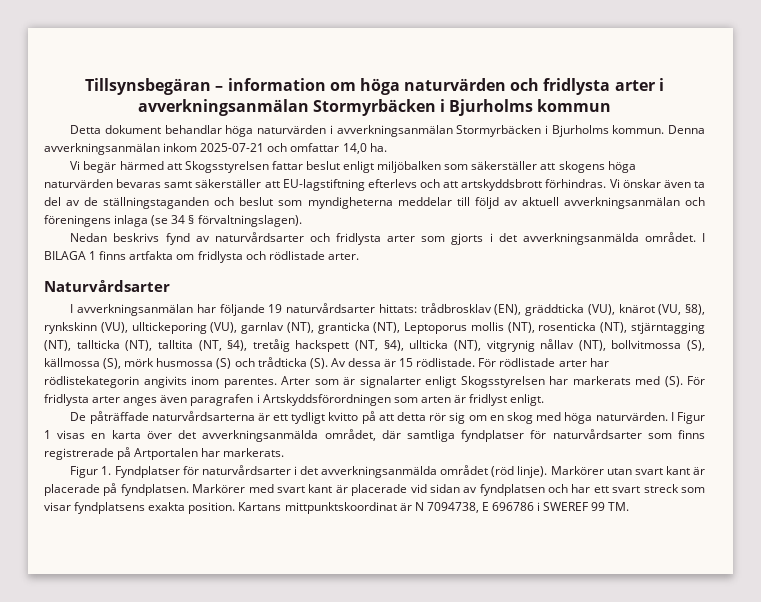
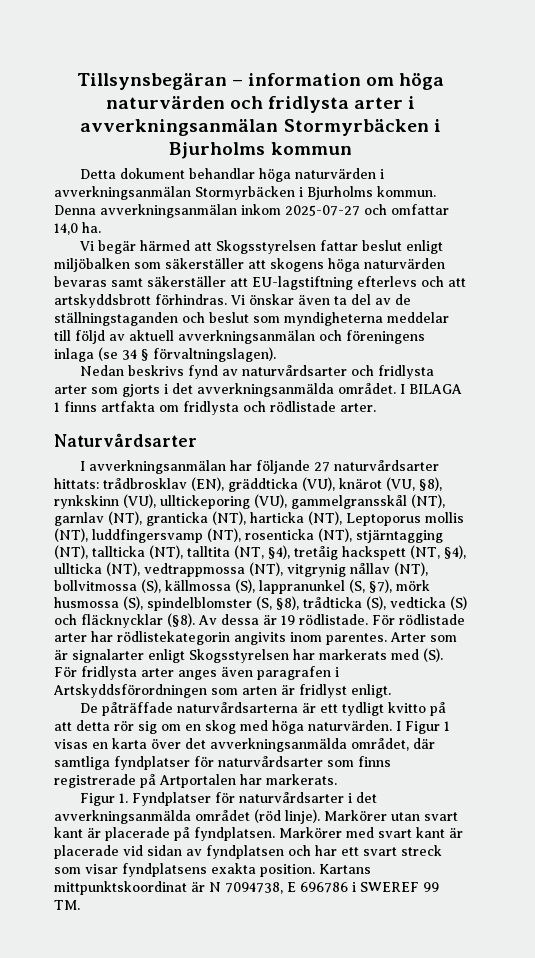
[200,143,265,152] 2025-07-21 -> [285,205,360,216] 2025-07-27
[268,304,283,313] 19 -> [313,462,330,472] 27
(238, 327) none -> [291,494,445,509] gammelgransskål (NT),
(401, 327) none -> [250,511,342,525] harticka (NT),
(535, 327) none -> [92,528,241,543] luddfingersvamp (NT),
(481, 345) none -> [144,562,283,577] vedtrappmossa (NT),
[124,357,328,369] mörk husmossa (S) och trådticka (S). -> [259,579,430,594] [54,596,467,611] [54,613,195,628] lappranunkel (S, §7), mörk husmossa (S), spindelblomster (S, §8), trådticka (S), vedticka (S) och fläcknycklar (§8).
[399,358,414,367] 15 -> [281,615,295,625] 19

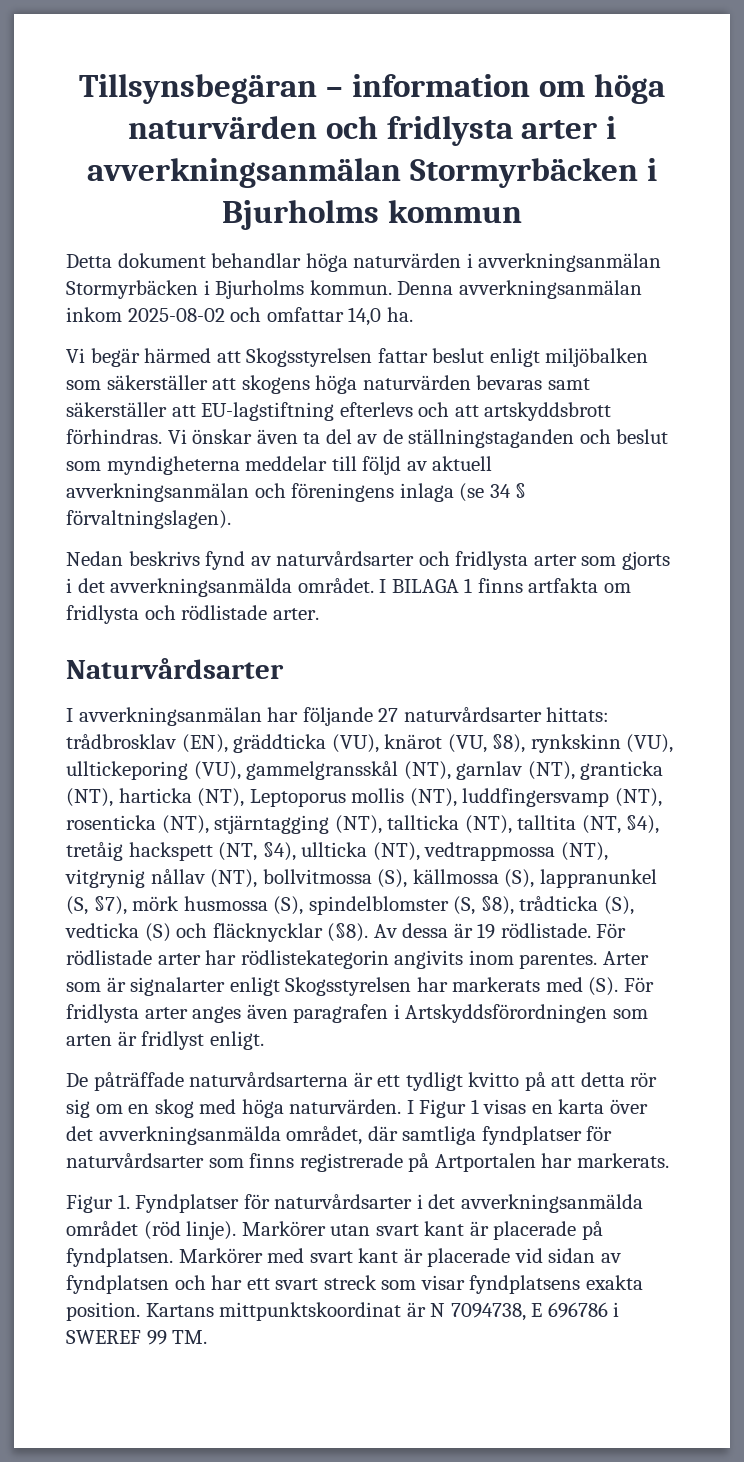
[285,205,360,216] 2025-07-27 -> [127,308,225,322] 2025-08-02

